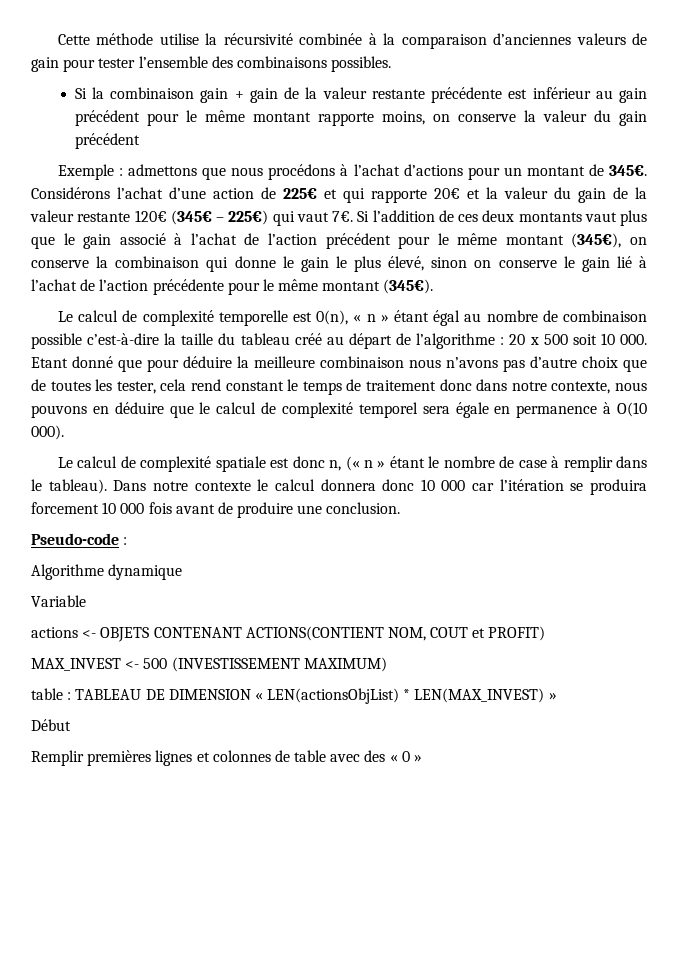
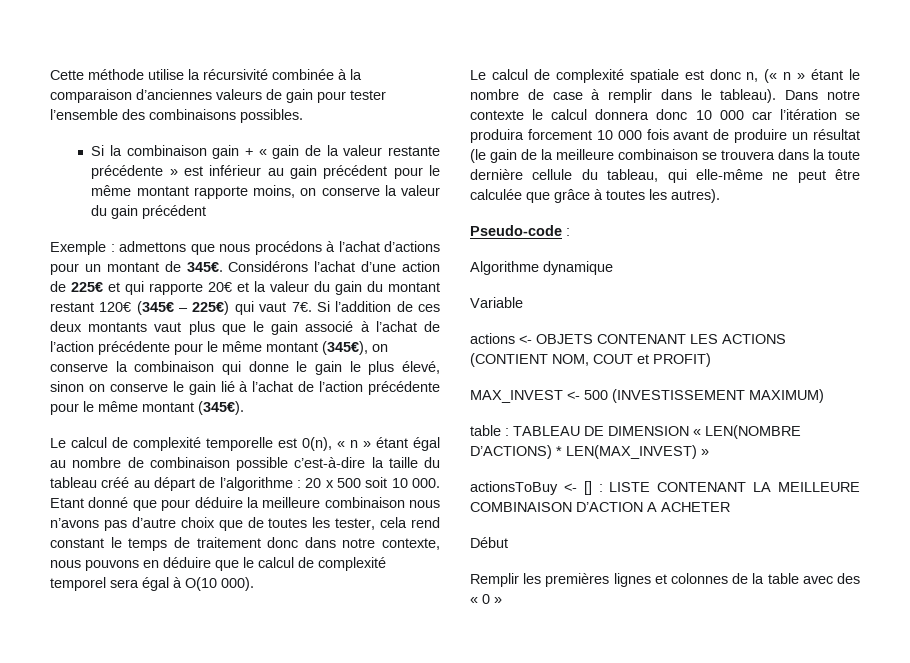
(244, 95) none -> [258,149,267,156] «
(503, 95) none -> [169,169,178,176] »
[613,187,647,199] [30,210,131,222] de la valeur restante -> [367,281,440,292] [50,302,94,312] du montant restant
[325,233,391,249] précédent -> [98,341,170,355] précédente
[455,402,598,418] égale en permanence -> [142,577,169,591] égal
[297,502,401,514] une conclusion. -> [792,129,860,140] [470,149,860,163] [470,169,860,183] [470,189,720,203] un résultat (le gain de la meilleure combinaison se trouvera dans la toute dernière cellule du tableau, qui elle-même ne peut être calculée que grâce à toutes les autres).
[245,626,384,641] ACTIONS(CONTIENT -> [690,334,786,344] [470,353,548,367] LES ACTIONS (CONTIENT
[267,688,400,704] LEN(actionsObjList) -> [705,425,801,439] [470,445,552,459] LEN(NOMBRE D’ACTIONS)
(557, 696) none -> [470,481,860,495] [470,502,730,512] // actionsToBuy <- [] : LISTE CONTENANT LA MEILLEURE COMBINAISON D’ACTION A ACHETER
(84, 758) none -> [523,573,542,584] les
(290, 756) none -> [752,573,765,584] la

